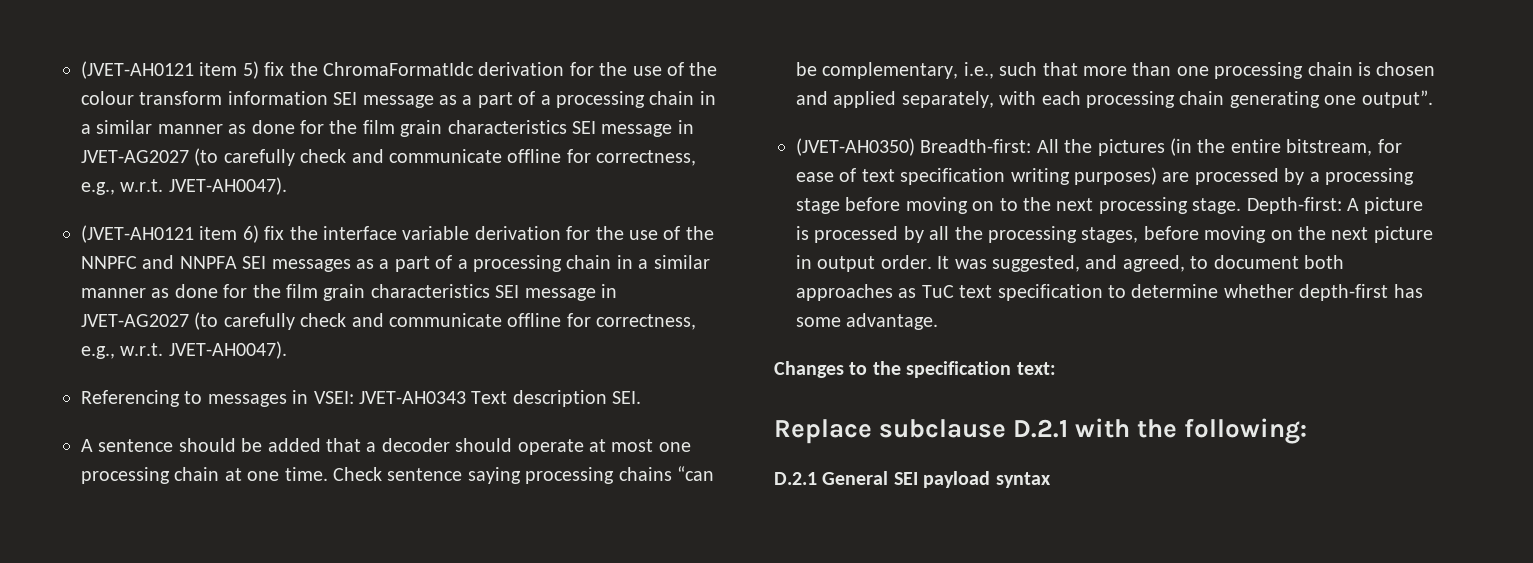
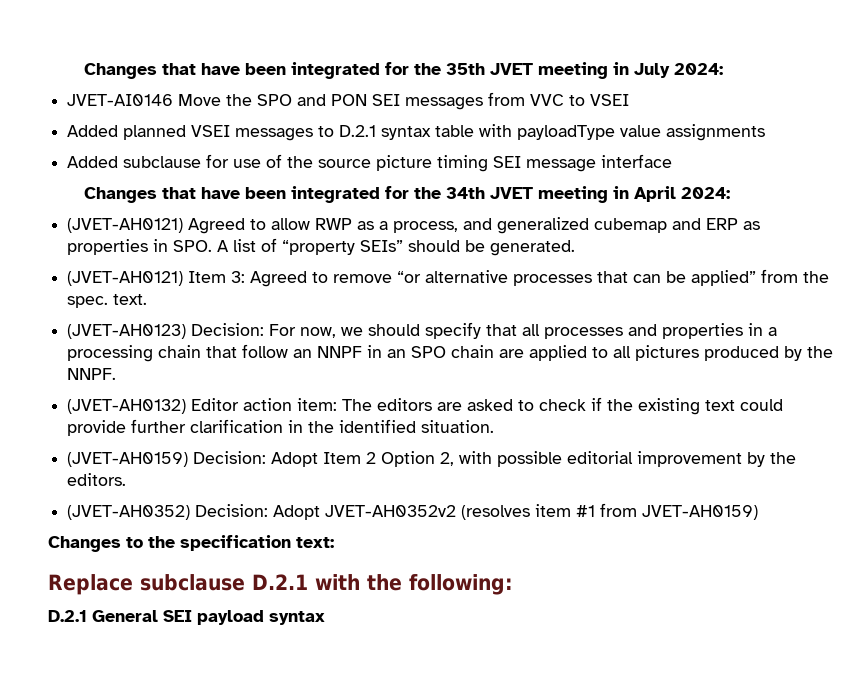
[81,61,718,79] [81,91,716,108] [81,120,694,137] [81,148,697,166] [81,177,287,195] [81,225,714,243] [81,255,710,272] [81,284,617,301] [81,312,697,330] [81,341,287,359] [81,390,642,407] [81,438,691,455] [81,466,714,484] [796,62,1436,79] [796,90,1433,108] [796,138,1402,156] [796,167,1414,185] [796,197,1424,214] [796,226,1433,243] [796,255,1344,272] [796,284,1423,301] [796,313,939,330] (JVET-AH0121 item 5) fix the ChromaFormatIdc derivation for the use of the colour transform information SEI message as a part of a processing chain in a similar manner as done for the film grain characteristics SEI message in JVET-AG2027 (to carefully check and communicate offline for correctness, e.g., w.r.t. JVET-AH0047). // (JVET-AH0121 item 6) fix the interface variable derivation for the use of the NNPFC and NNPFA SEI messages as a part of a processing chain in a similar manner as done for the film grain characteristics SEI message in JVET-AG2027 (to carefully check and communicate offline for correctness, e.g., w.r.t. JVET-AH0047). // Referencing to messages in VSEI: JVET-AH0343 Text description SEI. // A sentence should be added that a decoder should operate at most one processing chain at one time. Check sentence saying processing chains “can be complementary, i.e., such that more than one processing chain is chosen and applied separately, with each processing chain generating one output”. // (JVET-AH0350) Breadth-first: All the pictures (in the entire bitstream, for ease of text specification writing purposes) are processed by a processing stage before moving on to the next processing stage. Depth-first: A picture is processed by all the processing stages, before moving on the next picture in output order. It was suggested, and agreed, to document both approaches as TuC text specification to determine whether depth-first has some advantage. -> [83,62,723,79] [67,92,630,110] [67,124,766,141] [67,154,673,172] [83,186,730,203] [67,217,761,234] [67,238,576,256] [67,269,830,287] [67,294,148,308] [67,322,778,339] [67,344,834,362] [67,368,117,380] [67,397,784,415] [67,419,495,436] [67,451,797,467] [67,473,127,486] [67,503,759,520] Changes that have been integrated for the 35th JVET meeting in July 2024: // JVET-AI0146 Move the SPO and PON SEI messages from VVC to VSEI // Added planned VSEI messages to D.2.1 syntax table with payloadType value assignments // Added subclause for use of the source picture timing SEI message interface // Changes that have been integrated for the 34th JVET meeting in April 2024: // (JVET-AH0121) Agreed to allow RWP as a process, and generalized cubemap and ERP as properties in SPO. A list of “property SEIs” should be generated. // (JVET-AH0121) Item 3: Agreed to remove “or alternative processes that can be applied” from the spec. text. // (JVET-AH0123) Decision: For now, we should specify that all processes and properties in a processing chain that follow an NNPF in an SPO chain are applied to all pictures produced by the NNPF. // (JVET-AH0132) Editor action item: The editors are asked to check if the existing text could provide further clarification in the identified situation. // (JVET-AH0159) Decision: Adopt Item 2 Option 2, with possible editorial improvement by the editors. // (JVET-AH0352) Decision: Adopt JVET-AH0352v2 (resolves item #1 from JVET-AH0159)

